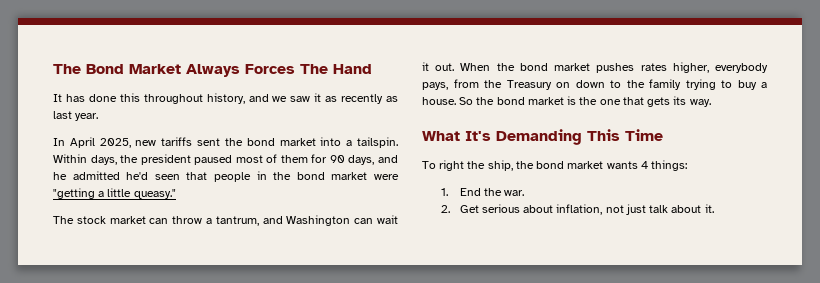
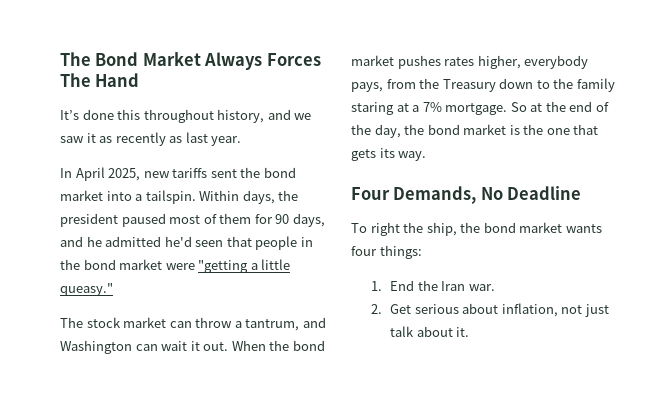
[53,94,85,102] It has -> [60,110,79,120] It’s
[556,82,570,88] on -> (496, 85) none
[685,79,767,90] [422,97,474,105] trying to buy a house. So -> [351,101,609,115] [351,124,401,138] staring at a 7% mortgage. So at the end of the day,
[422,129,663,145] What It's Demanding This Time -> [351,186,582,204] Four Demands, No Deadline
[640,161,648,169] 4 -> [351,246,377,256] four
(503, 192) none -> [441,281,466,291] Iran

